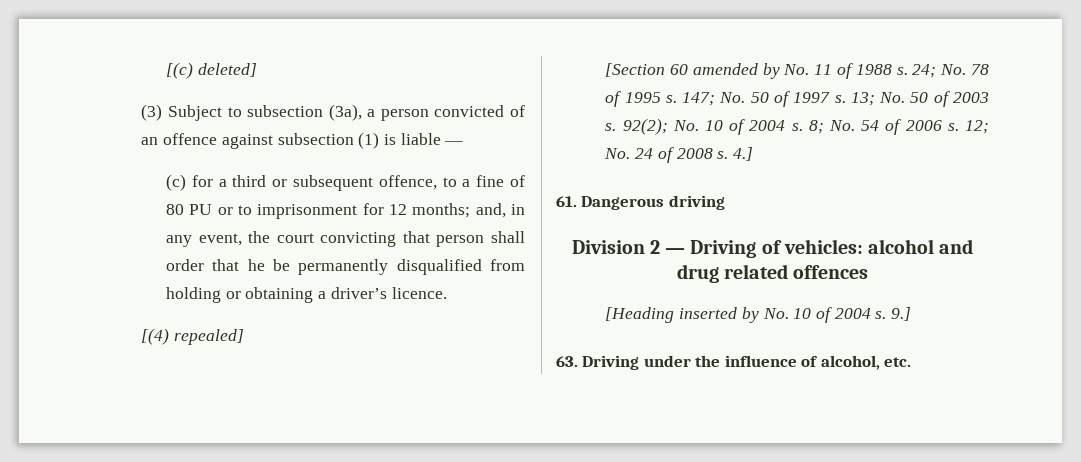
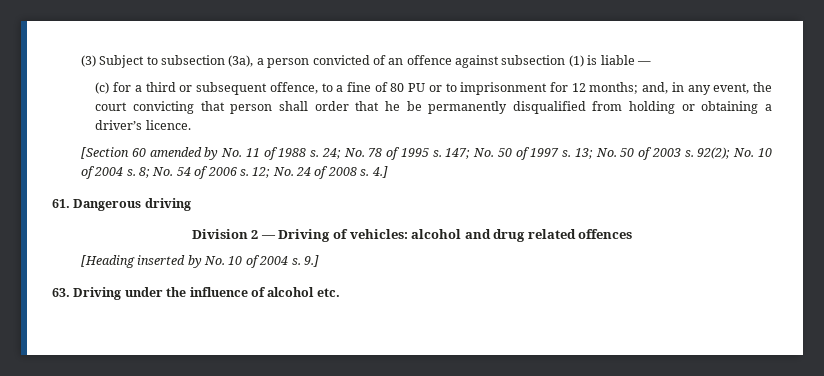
[166,62,257,79] [(c) deleted] // -> (80, 61) none
[141,328,245,345] // [(4) repealed] -> (191, 125) none
[820,355,880,370] alcohol, -> [267,287,315,297] alcohol

